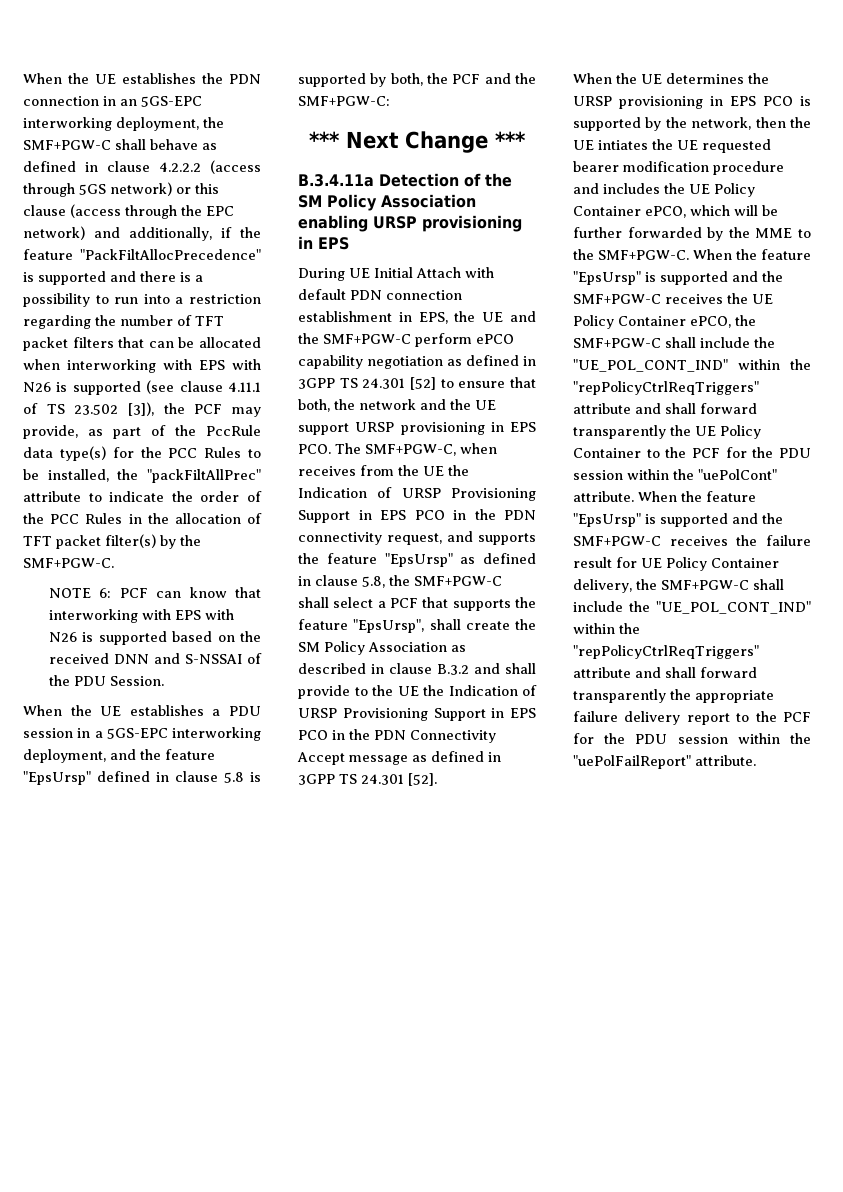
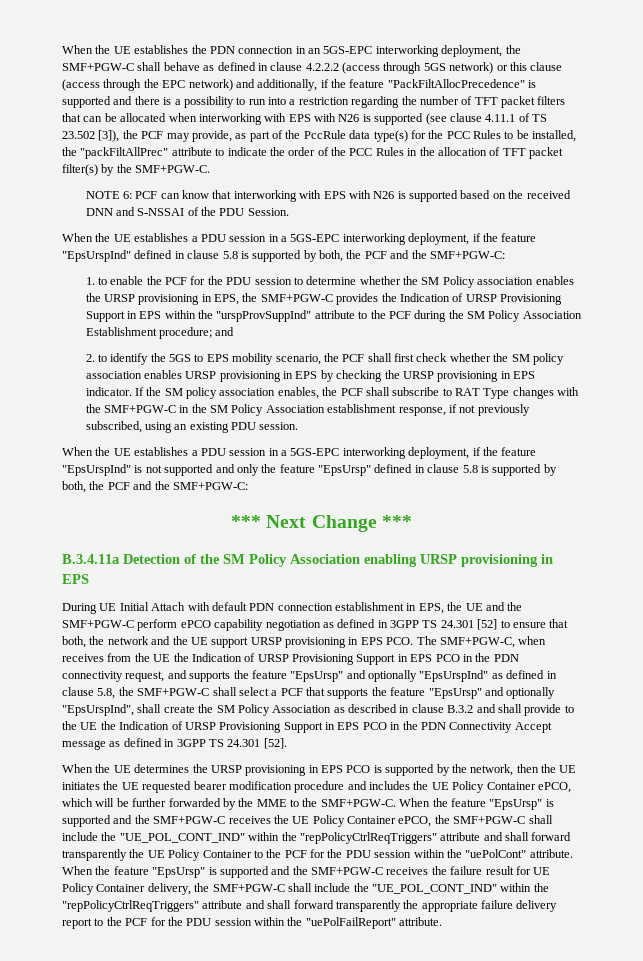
[110,749,136,760] and -> [472,233,537,242] [62,250,505,262] [85,276,574,288] [85,293,563,305] [85,310,582,322] [85,327,235,339] [85,353,564,365] [85,370,536,382] [85,387,580,399] [85,404,530,416] [85,421,299,433] [62,447,537,459] [62,464,259,476] if the feature "EpsUrspInd" defined in clause 5.8 is supported by both, the PCF and the SMF+PGW-C: // 1. to enable the PCF for the PDU session to determine whether the SM Policy association enables the URSP provisioning in EPS, the SMF+PGW-C provides the Indication of URSP Provisioning Support in EPS within the "urspProvSuppInd" attribute to the PCF during the SM Policy Association Establishment procedure; and // 2. to identify the 5GS to EPS mobility scenario, the PCF shall first check whether the SM policy association enables URSP provisioning in EPS by checking the URSP provisioning in EPS indicator. If the SM policy association enables, the PCF shall subscribe to RAT Type changes with the SMF+PGW-C in the SM Policy Association establishment response, if not previously subscribed, using an existing PDU session. // When the UE establishes a PDU session in a 5GS-EPC interworking deployment, if the feature "EpsUrspInd" is not supported and only
(453, 560) none -> [346,670,489,682] and optionally "EpsUrspInd"
[353,619,425,633] "EpsUrsp", -> [428,687,556,699] [62,704,134,716] "EpsUrsp" and optionally "EpsUrspInd",
[598,140,648,150] intiates -> [62,782,100,790] initiates

